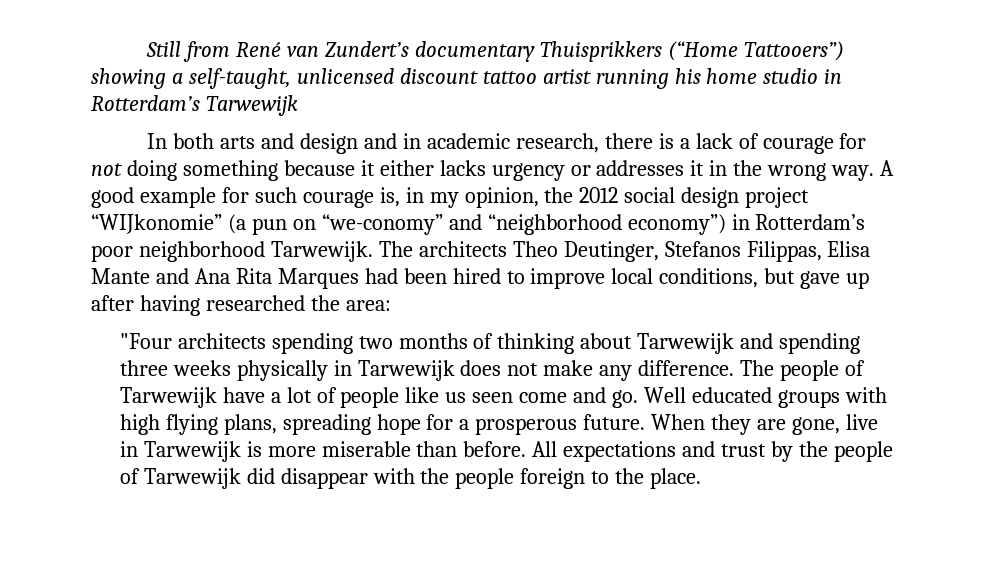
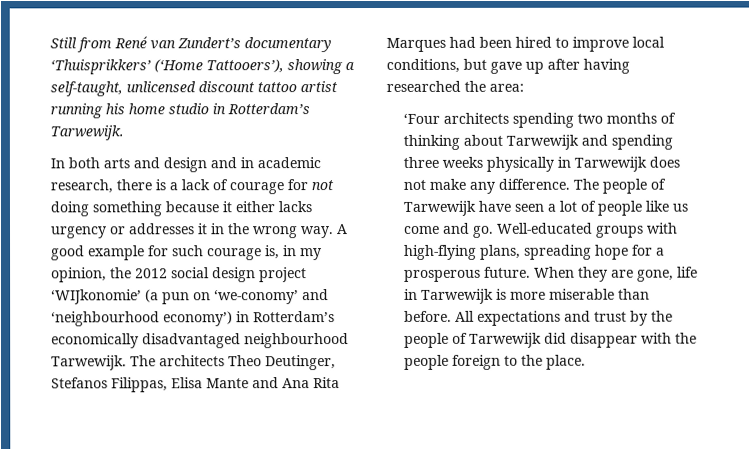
[539,41,844,62] Thuisprikkers (“Home Tattooers”) -> [50,59,284,75] ‘Thuisprikkers’ (‘Home Tattooers’),
[205,95,298,116] Tarwewijk -> [50,125,124,141] Tarwewijk.
[91,214,222,234] “WIJkonomie” -> [51,289,142,305] ‘WIJkonomie’
[321,214,866,235] [91,241,265,262] “we-conomy” and “neighborhood economy”) in Rotterdam’s poor neighborhood -> [214,289,329,305] [51,311,335,327] [51,333,349,349] ‘we-conomy’ and ‘neighbourhood economy’) in Rotterdam’s economically disadvantaged neighbourhood
[119,333,172,349] "Four -> [403,112,441,124] ‘Four
(265, 395) none -> [514,203,545,212] seen
[472,392,514,403] seen -> (689, 207) none
[644,387,887,408] [119,414,218,435] Well educated groups with high flying -> [496,222,679,238] [404,244,478,260] Well-educated groups with high-flying
[846,414,879,430] live -> [677,266,699,278] life

